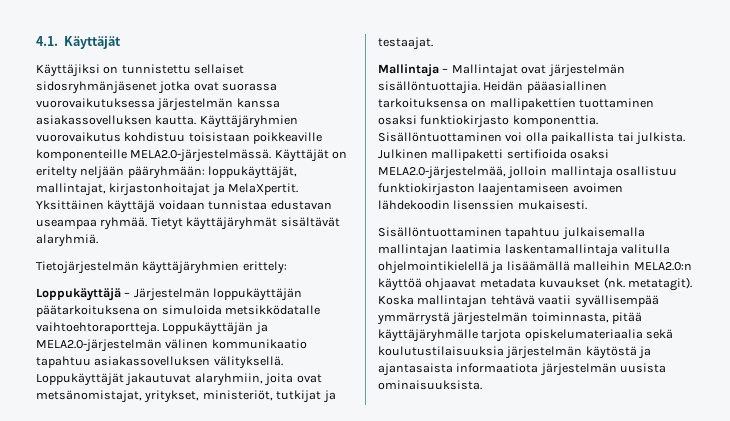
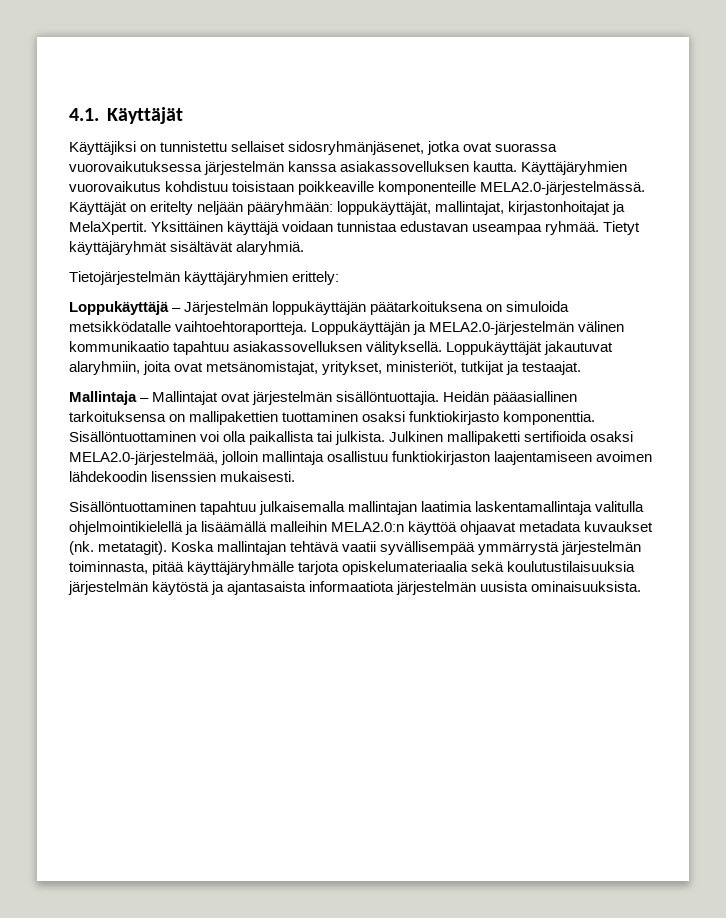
[36,81,157,94] sidosryhmänjäsenet -> [288,141,425,155] sidosryhmänjäsenet,

